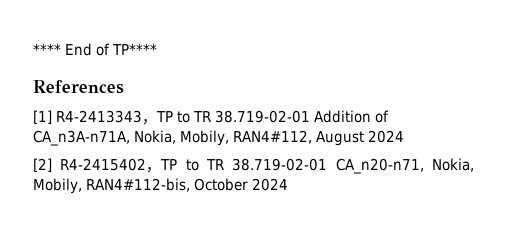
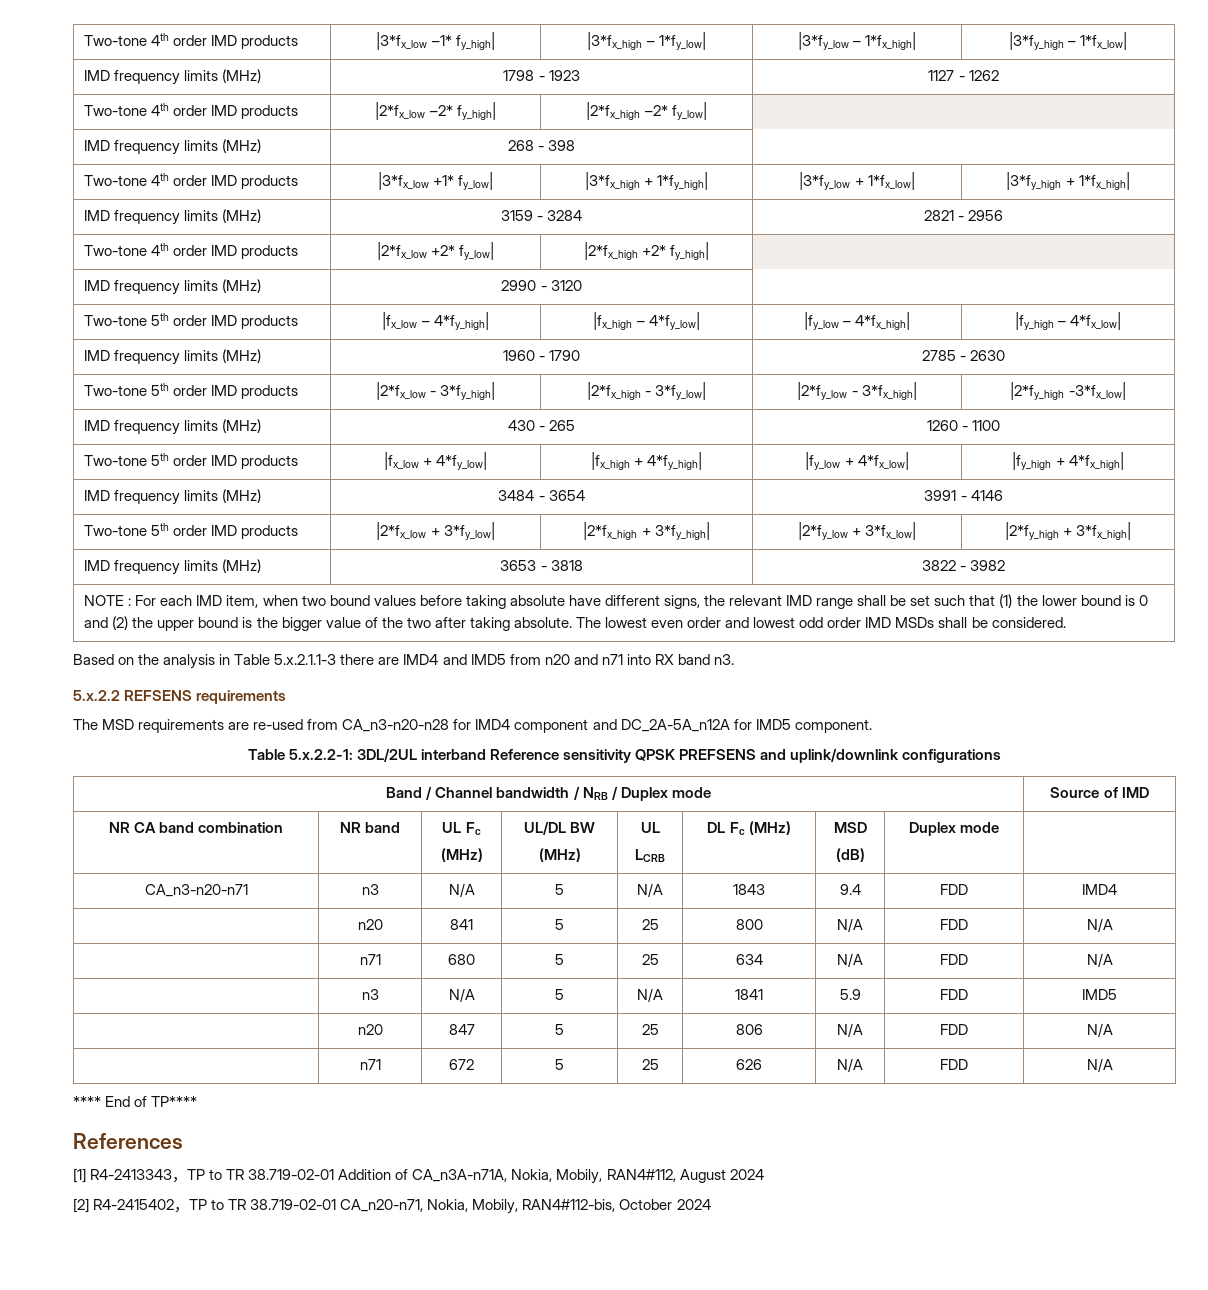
(33, 49) none -> [84,33,299,49] [376,32,495,50] [587,32,706,50] [797,32,917,50] [1008,32,1128,50] [84,69,262,85] [503,70,580,81] [928,70,999,81] [84,103,299,119] [375,102,496,120] [586,102,707,120] [84,139,262,155] [507,140,576,151] [84,173,299,189] [377,172,494,190] [584,172,709,190] [799,172,915,190] [1006,172,1130,190] [84,209,262,225] [500,210,583,221] [923,210,1004,221] [84,243,299,259] [376,242,495,260] [583,242,710,260] [84,279,262,295] [501,280,582,291] [84,313,299,329] [382,312,489,330] [593,312,700,330] [803,312,911,330] [1014,312,1122,330] [84,349,262,365] [502,350,581,361] [921,350,1006,361] [84,383,299,399] [375,382,496,400] [586,382,707,400] [797,382,917,400] [1010,382,1126,400] [84,419,262,435] [507,420,576,431] [926,420,1001,431] [84,453,299,469] [383,452,488,470] [590,452,703,470] [805,452,909,470] [1012,452,1124,470] [84,489,262,505] [498,490,585,501] [924,490,1003,501] [84,523,299,539] [376,522,495,540] [583,522,710,540] [797,522,917,540] [1004,522,1132,540] [84,559,262,575] [500,560,583,571] [921,560,1006,571] [84,594,1148,609] [84,616,1066,631] [73,654,734,669] [73,690,287,704] [73,719,872,733] [247,748,1002,763] [386,786,711,801] [1050,787,1149,798] [108,822,284,833] [339,822,401,833] [442,822,481,835] [440,848,483,862] [523,821,596,835] [538,848,581,862] [640,822,660,833] [635,849,665,862] [707,821,791,835] [833,822,867,833] [835,848,865,862] [908,822,1000,836] [144,884,248,897] [361,884,379,895] [448,883,475,897] [555,884,564,895] [637,883,663,897] [733,884,765,895] [839,884,861,895] [940,884,968,895] [1082,884,1117,895] [357,919,383,930] [450,919,473,930] [555,919,564,930] [641,919,659,930] [735,919,763,930] [837,918,863,932] [940,919,968,930] [1086,918,1113,932] [359,954,381,965] [448,954,475,965] [555,954,564,965] [641,954,659,965] [735,954,763,965] [837,953,863,967] [940,954,968,965] [1086,953,1113,967] [361,989,379,1000] [448,988,475,1002] [555,989,564,1000] [637,988,663,1002] [735,989,763,1000] [839,989,861,1000] [940,989,968,1000] [1082,989,1117,1000] [357,1024,383,1035] [448,1024,475,1035] [555,1024,564,1035] [641,1024,659,1035] [735,1024,763,1035] [837,1023,863,1037] [940,1024,968,1035] [1086,1023,1113,1037] [359,1059,381,1070] [449,1059,474,1070] [555,1059,564,1070] [641,1059,659,1070] [736,1059,762,1070] [837,1058,863,1072] [940,1059,968,1070] [1086,1058,1113,1072] Two-tone 4th order IMD products | |3*fx_low –1* fy_high| | |3*fx_high – 1*fy_low| | |3*fy_low – 1*fx_high| | |3*fy_high – 1*fx_low| // IMD frequency limits (MHz) | 1798 - 1923 | 1127 - 1262 // Two-tone 4th order IMD products | |2*fx_low –2* fy_high| | |2*fx_high –2* fy_low| | // IMD frequency limits (MHz) | 268 - 398 | // Two-tone 4th order IMD products | |3*fx_low +1* fy_low| | |3*fx_high + 1*fy_high| | |3*fy_low + 1*fx_low| | |3*fy_high + 1*fx_high| // IMD frequency limits (MHz) | 3159 - 3284 | 2821 - 2956 // Two-tone 4th order IMD products | |2*fx_low +2* fy_low| | |2*fx_high +2* fy_high| | // IMD frequency limits (MHz) | 2990 - 3120 | // Two-tone 5th order IMD products | |fx_low – 4*fy_high| | |fx_high – 4*fy_low| | |fy_low – 4*fx_high| | |fy_high – 4*fx_low| // IMD frequency limits (MHz) | 1960 - 1790 | 2785 - 2630 // Two-tone 5th order IMD products | |2*fx_low - 3*fy_high| | |2*fx_high - 3*fy_low| | |2*fy_low - 3*fx_high| | |2*fy_high -3*fx_low| // IMD frequency limits (MHz) | 430 - 265 | 1260 - 1100 // Two-tone 5th order IMD products | |fx_low + 4*fy_low| | |fx_high + 4*fy_high| | |fy_low + 4*fx_low| | |fy_high + 4*fx_high| // IMD frequency limits (MHz) | 3484 - 3654 | 3991 - 4146 // Two-tone 5th order IMD products | |2*fx_low + 3*fy_low| | |2*fx_high + 3*fy_high| | |2*fy_low + 3*fx_low| | |2*fy_high + 3*fx_high| // IMD frequency limits (MHz) | 3653 - 3818 | 3822 - 3982 // NOTE : For each IMD item, when two bound values before taking absolute have different signs, the relevant IMD range shall be set such that (1) the lower bound is 0 and (2) the upper bound is the bigger value of the two after taking absolute. The lowest even order and lowest odd order IMD MSDs shall be considered. // Based on the analysis in Table 5.x.2.1.1-3 there are IMD4 and IMD5 from n20 and n71 into RX band n3. // 5.x.2.2 REFSENS requirements // The MSD requirements are re-used from CA_n3-n20-n28 for IMD4 component and DC_2A-5A_n12A for IMD5 component. // Table 5.x.2.2-1: 3DL/2UL interband Reference sensitivity QPSK PREFSENS and uplink/downlink configurations // Band / Channel bandwidth / NRB / Duplex mode | Source of IMD // NR CA band combination | NR band | UL Fc // (MHz) | UL/DL BW // (MHz) | UL // LCRB | DL Fc (MHz) | MSD // (dB) | Duplex mode | // CA_n3-n20-n71 | n3 | N/A | 5 | N/A | 1843 | 9.4 | FDD | IMD4 // | n20 | 841 | 5 | 25 | 800 | N/A | FDD | N/A // | n71 | 680 | 5 | 25 | 634 | N/A | FDD | N/A // | n3 | N/A | 5 | N/A | 1841 | 5.9 | FDD | IMD5 // | n20 | 847 | 5 | 25 | 806 | N/A | FDD | N/A // | n71 | 672 | 5 | 25 | 626 | N/A | FDD | N/A //

